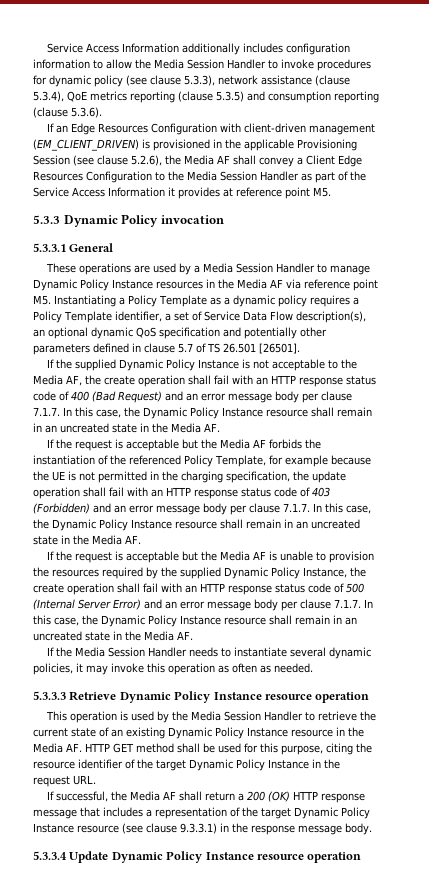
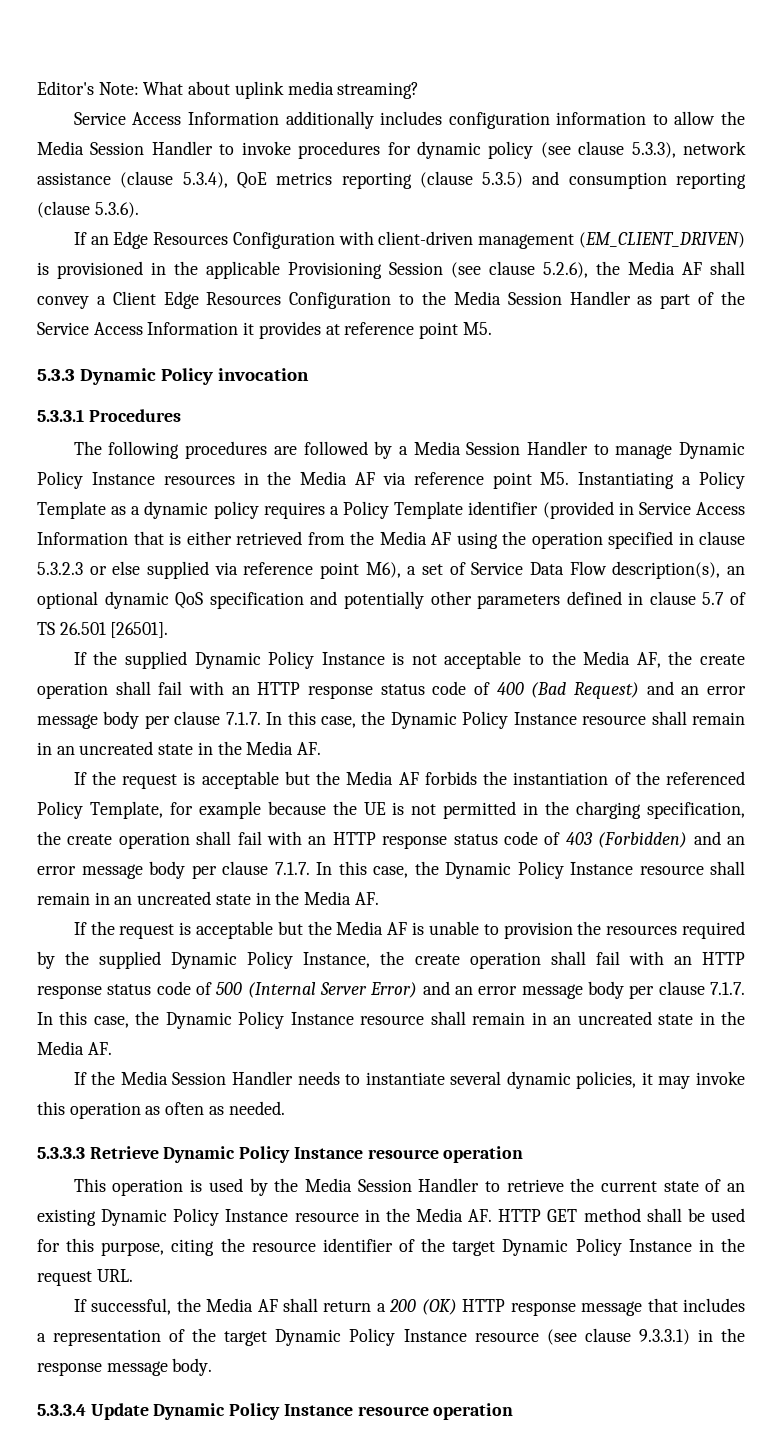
(47, 48) none -> [37,81,420,99] Editor's Note: What about uplink media streaming? //
[69,243,114,252] [46,263,177,275] General // These operations are used -> [88,409,181,422] [73,441,368,459] Procedures // The following procedures are followed
[114,311,162,322] identifier, -> [468,501,745,519] [37,531,745,549] [37,561,401,579] identifier (provided in Service Access Information that is either retrieved from the Media AF using the operation specified in clause 5.3.2.3 or else supplied via reference point M6),
[312,471,346,483] update -> [67,834,113,845] create

